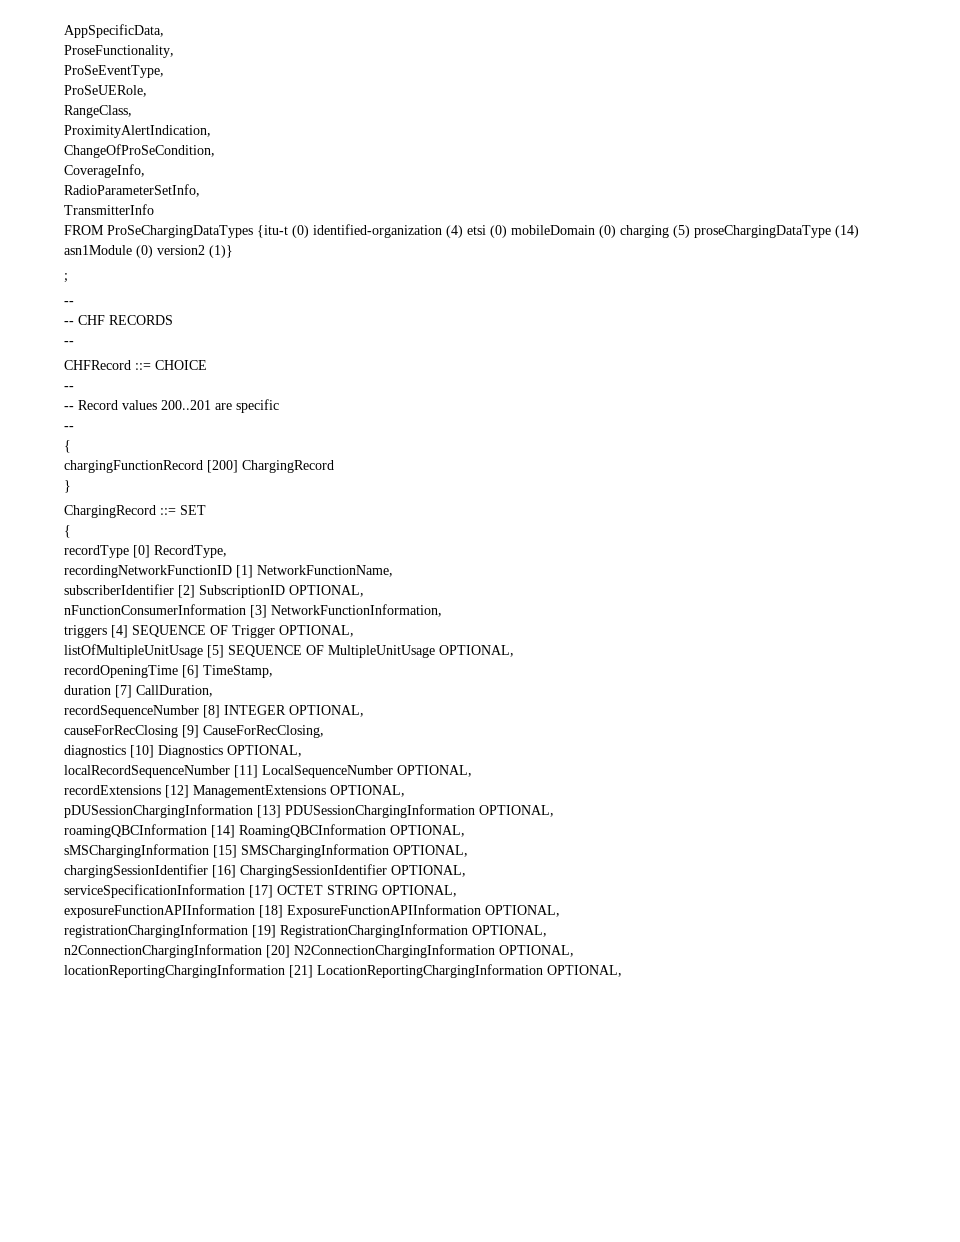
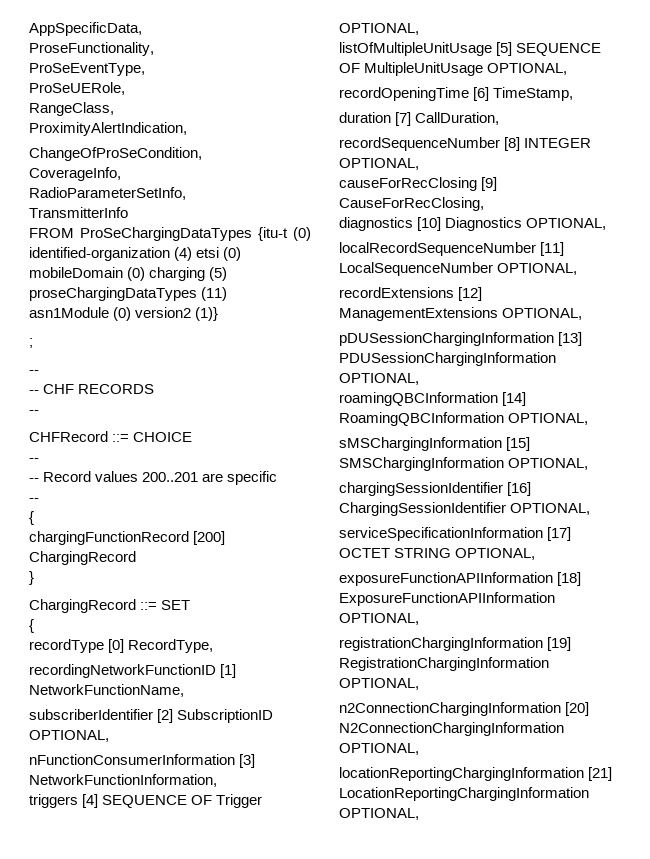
[694,225,859,238] proseChargingDataType (14) -> [29,287,228,301] proseChargingDataTypes (11)

